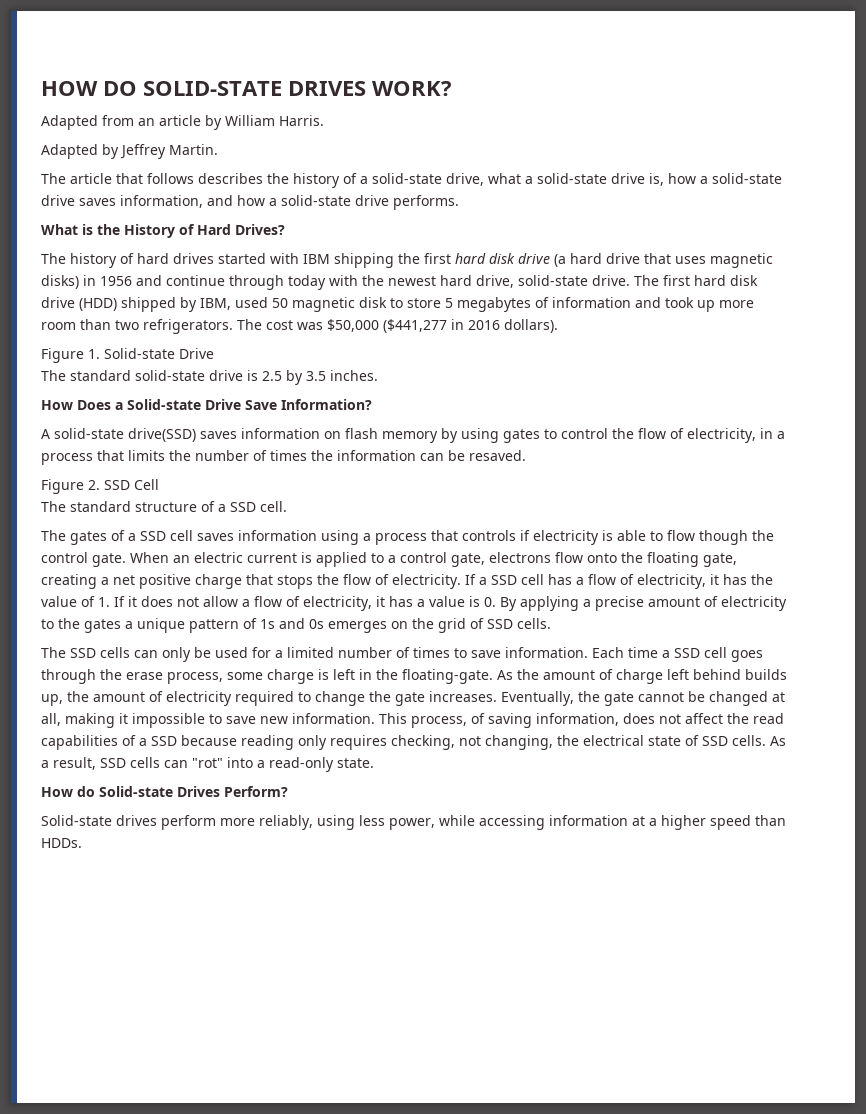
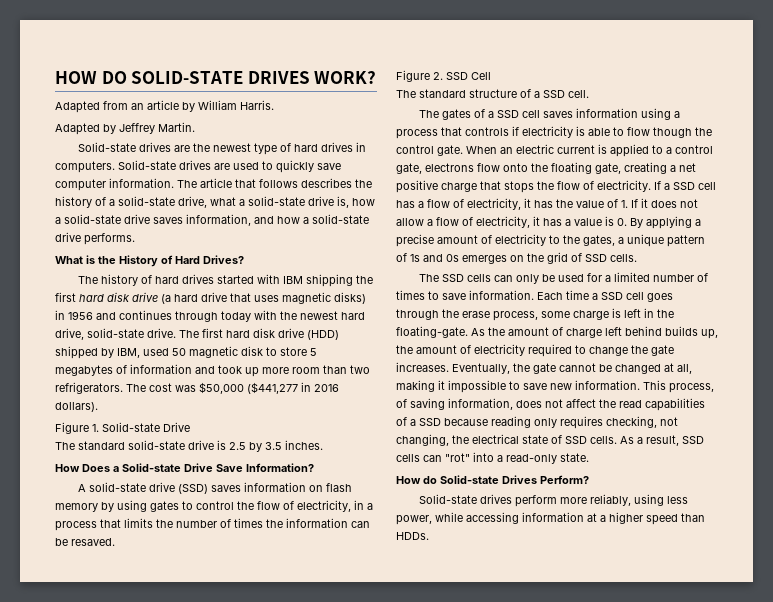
(218, 149) none -> [78,142,367,155] [55,160,341,173] [55,178,174,191] Solid-state drives are the newest type of hard drives in computers. Solid-state drives are used to quickly save computer information.
[166,275,225,286] continue -> [119,310,172,320] continues
[128,428,196,442] drive(SSD) -> [149,482,209,494] drive (SSD)
[84,619,121,633] gates -> [583,235,615,246] gates,

